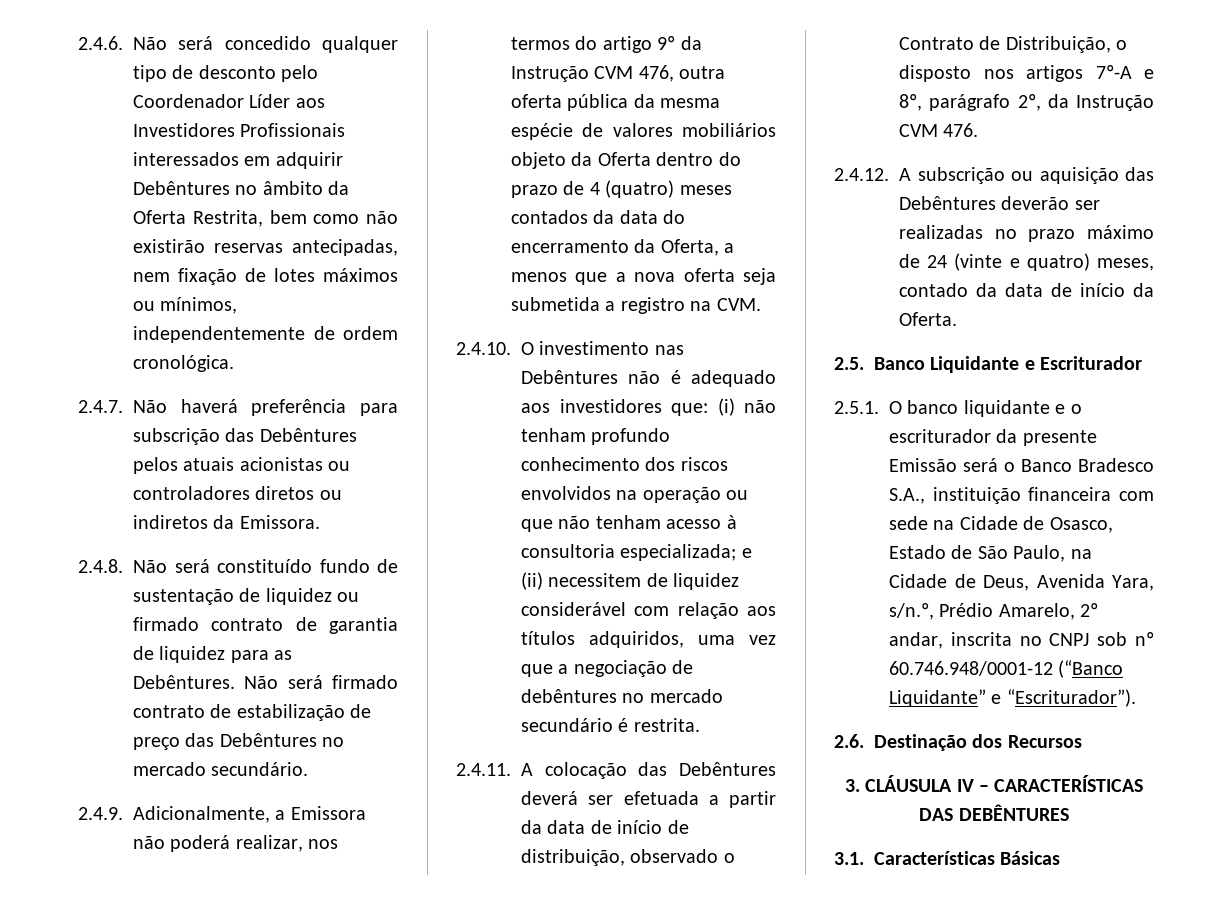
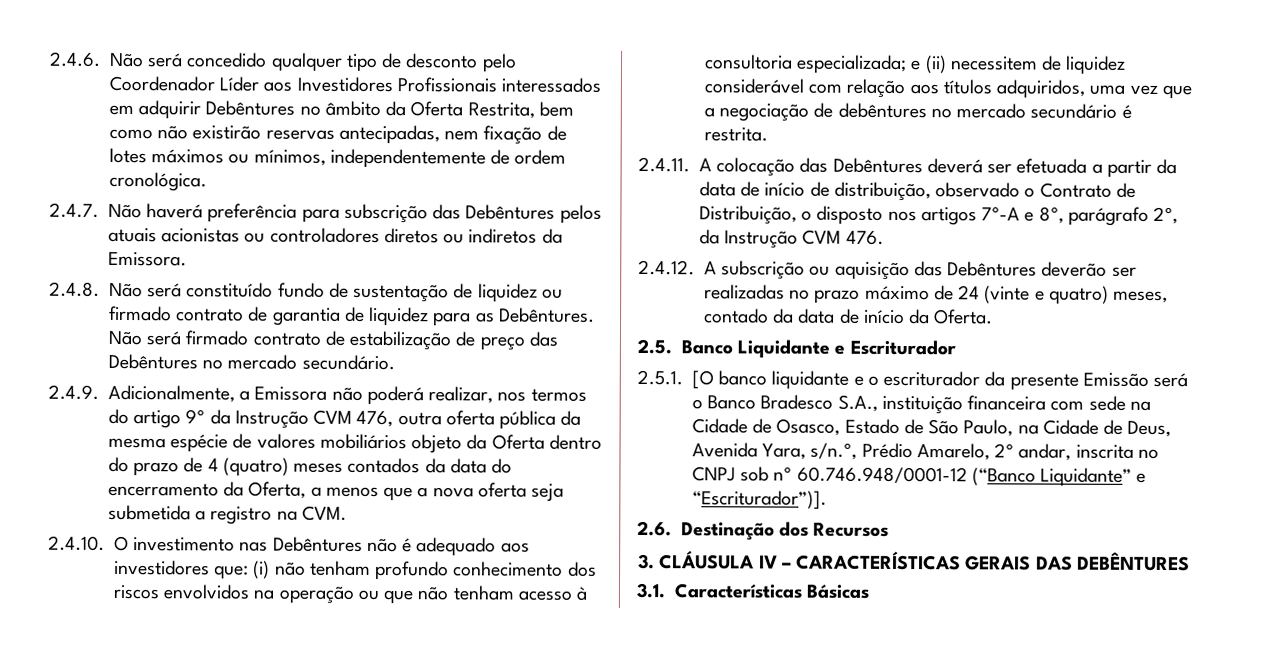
[889,401,902,414] O -> [691,370,714,390] [O
[1006,689,1136,707] “Escriturador”). -> [691,490,827,510] “Escriturador”)].
(1144, 783) none -> [965,555,1032,571] GERAIS

